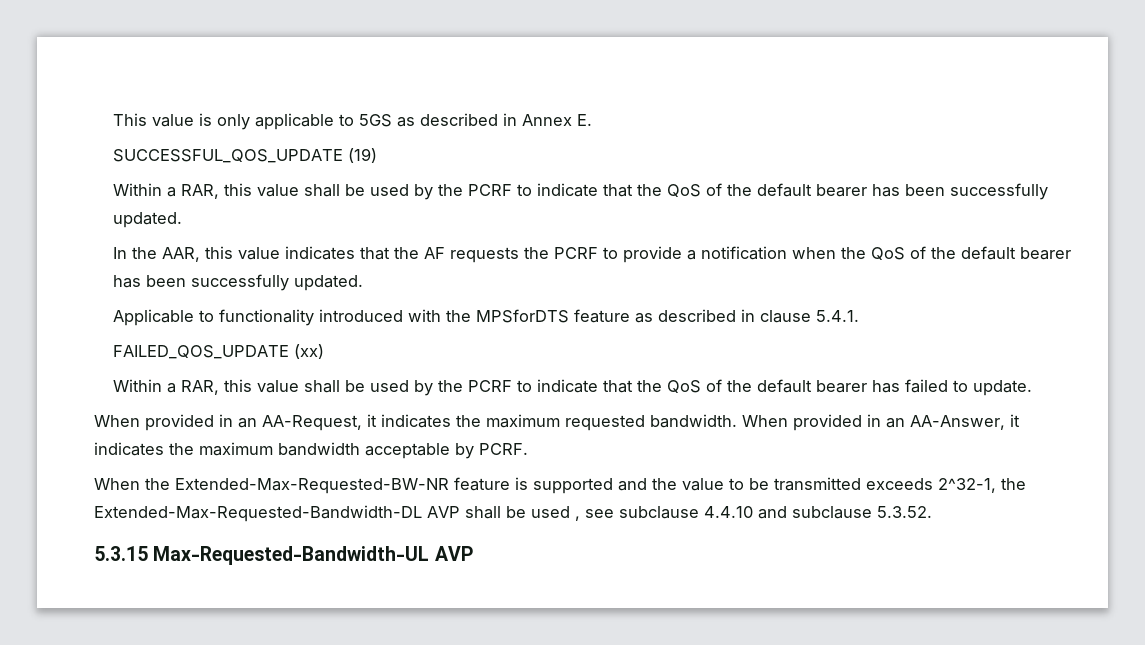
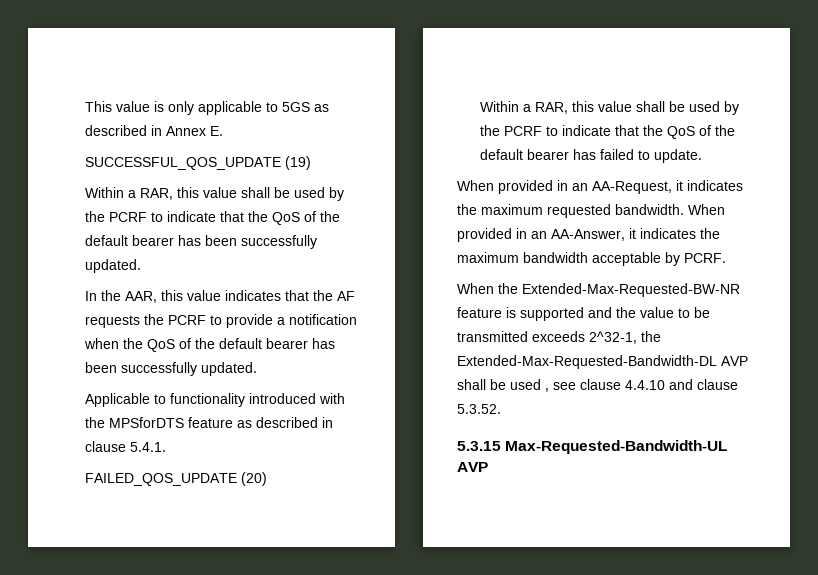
[293,344,324,359] (xx) -> [240,472,267,486] (20)
[619,506,699,519] subclause -> [580,379,621,390] clause
[792,506,872,519] subclause -> [697,379,738,390] clause

